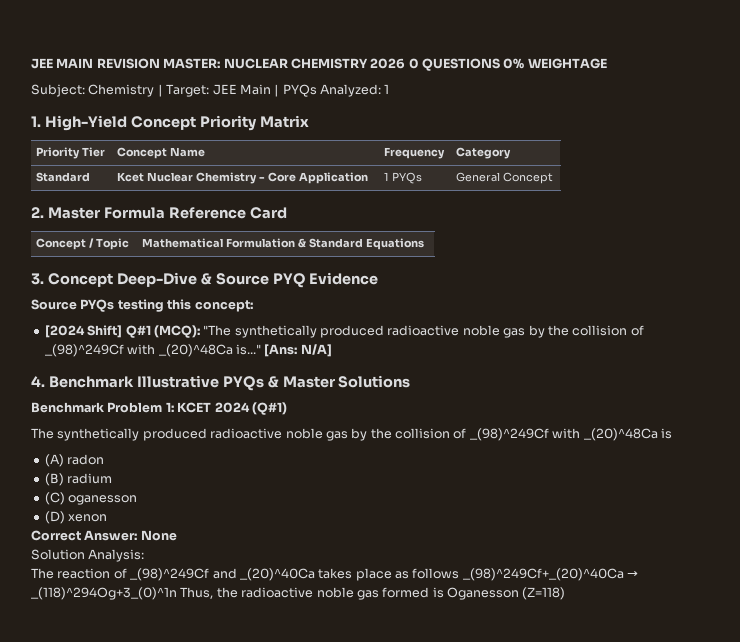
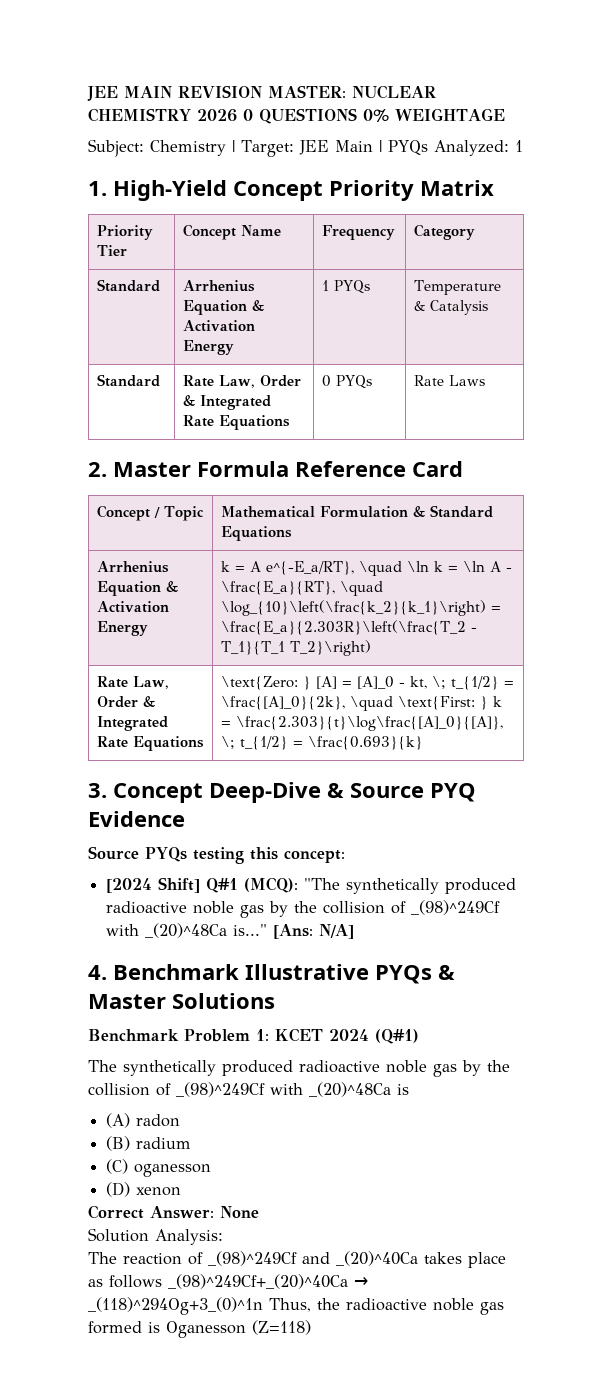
[117,172,369,184] [384,172,423,184] [456,172,554,184] Kcet Nuclear Chemistry - Core Application | 1 PYQs | General Concept -> [183,280,256,292] [183,300,266,315] [183,320,256,332] [183,340,235,355] [322,280,371,294] [414,280,502,295] [414,300,489,315] [97,374,161,387] [183,375,302,388] [183,395,272,410] [183,415,291,430] [322,375,373,389] [414,375,486,386] Arrhenius Equation & Activation Energy | 1 PYQs | Temperature & Catalysis // Standard | Rate Law, Order & Integrated Rate Equations | 0 PYQs | Rate Laws
(425, 244) none -> [97,561,170,573] [97,581,180,596] [97,601,170,613] [97,621,149,636] [221,561,513,576] [221,581,384,596] [221,600,502,616] [221,620,478,635] [221,640,372,656] [97,676,170,689] [97,696,157,708] [97,716,169,731] [97,736,205,751] [221,676,515,690] [221,696,503,711] [221,716,504,731] [221,736,424,750] // Arrhenius Equation & Activation Energy | k = A e^{-E_a/RT}, \quad \ln k = \ln A - \frac{E_a}{RT}, \quad \log_{10}\left(\frac{k_2}{k_1}\right) = \frac{E_a}{2.303R}\left(\frac{T_2 - T_1}{T_1 T_2}\right) // Rate Law, Order & Integrated Rate Equations | \text{Zero: } [A] = [A]_0 - kt, \; t_{1/2} = \frac{[A]_0}{2k}, \quad \text{First: } k = \frac{2.303}{t}\log\frac{[A]_0}{[A]}, \; t_{1/2} = \frac{0.693}{k}

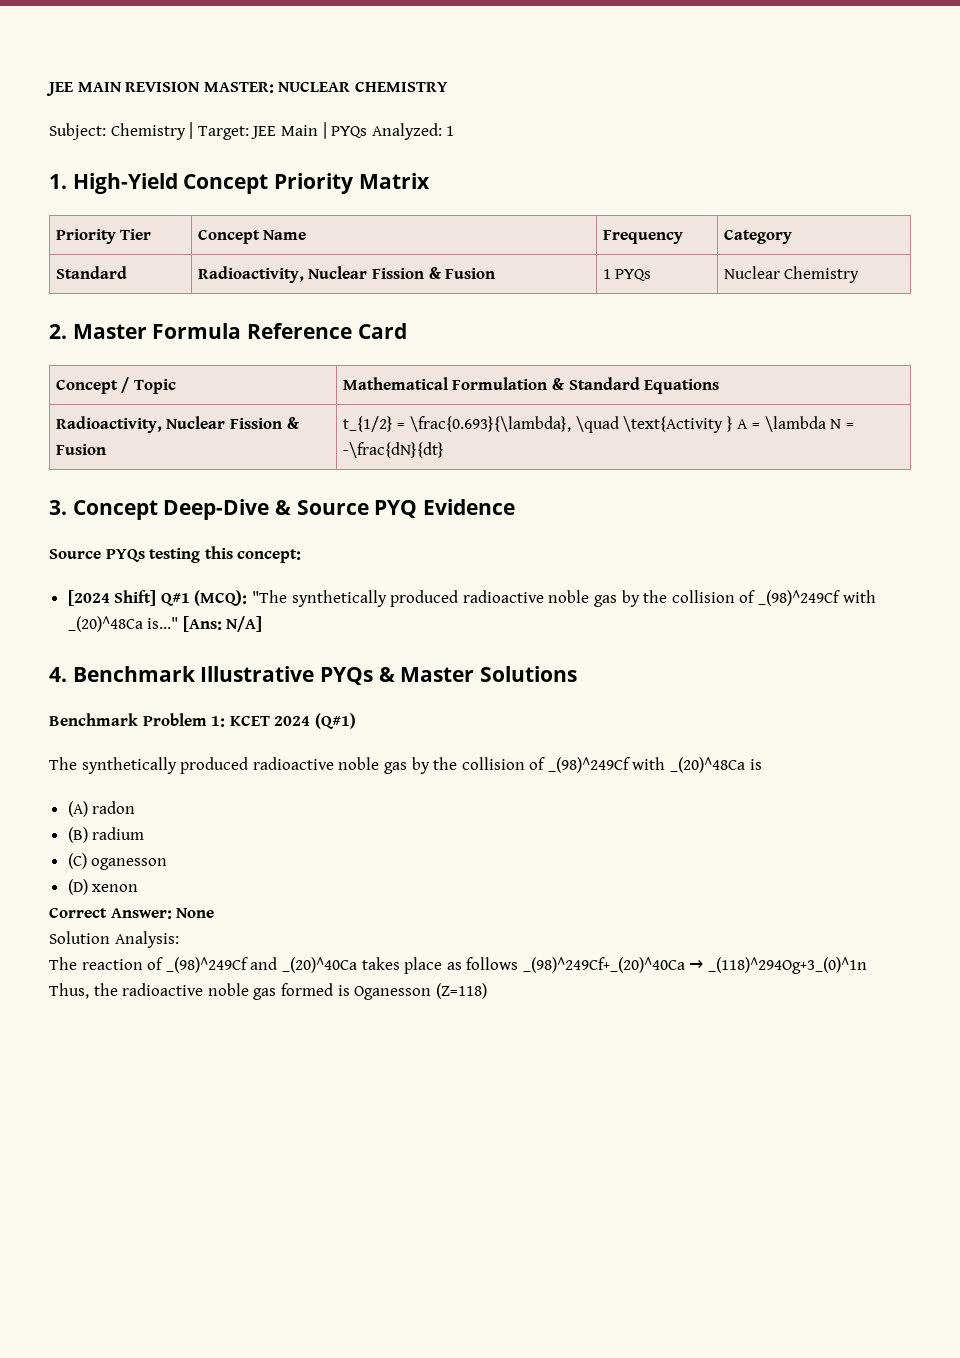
[197,108,505,124] 2026 0 QUESTIONS 0% WEIGHTAGE -> (448, 86) none
[183,280,256,292] [183,300,266,315] [183,320,256,332] [183,340,235,355] [322,280,371,294] [414,280,502,295] [414,300,489,315] [97,374,161,387] [183,375,302,388] [183,395,272,410] [183,415,291,430] [322,375,373,389] [414,375,486,386] Arrhenius Equation & Activation Energy | 1 PYQs | Temperature & Catalysis // Standard | Rate Law, Order & Integrated Rate Equations | 0 PYQs | Rate Laws -> [197,266,496,283] [602,269,652,281] [723,266,860,283] Radioactivity, Nuclear Fission & Fusion | 1 PYQs | Nuclear Chemistry
[97,561,170,573] [97,581,180,596] [97,601,170,613] [97,621,149,636] [221,561,513,576] [221,581,384,596] [221,600,502,616] [221,620,478,635] [221,640,372,656] [97,676,170,689] [97,696,157,708] [97,716,169,731] [97,736,205,751] [221,676,515,690] [221,696,503,711] [221,716,504,731] [221,736,424,750] Arrhenius Equation & Activation Energy | k = A e^{-E_a/RT}, \quad \ln k = \ln A - \frac{E_a}{RT}, \quad \log_{10}\left(\frac{k_2}{k_1}\right) = \frac{E_a}{2.303R}\left(\frac{T_2 - T_1}{T_1 T_2}\right) // Rate Law, Order & Integrated Rate Equations | \text{Zero: } [A] = [A]_0 - kt, \; t_{1/2} = \frac{[A]_0}{2k}, \quad \text{First: } k = \frac{2.303}{t}\log\frac{[A]_0}{[A]}, \; t_{1/2} = \frac{0.693}{k} -> [55,416,299,433] [55,444,106,455] [342,416,854,433] [342,442,444,458] Radioactivity, Nuclear Fission & Fusion | t_{1/2} = \frac{0.693}{\lambda}, \quad \text{Activity } A = \lambda N = -\frac{dN}{dt}

